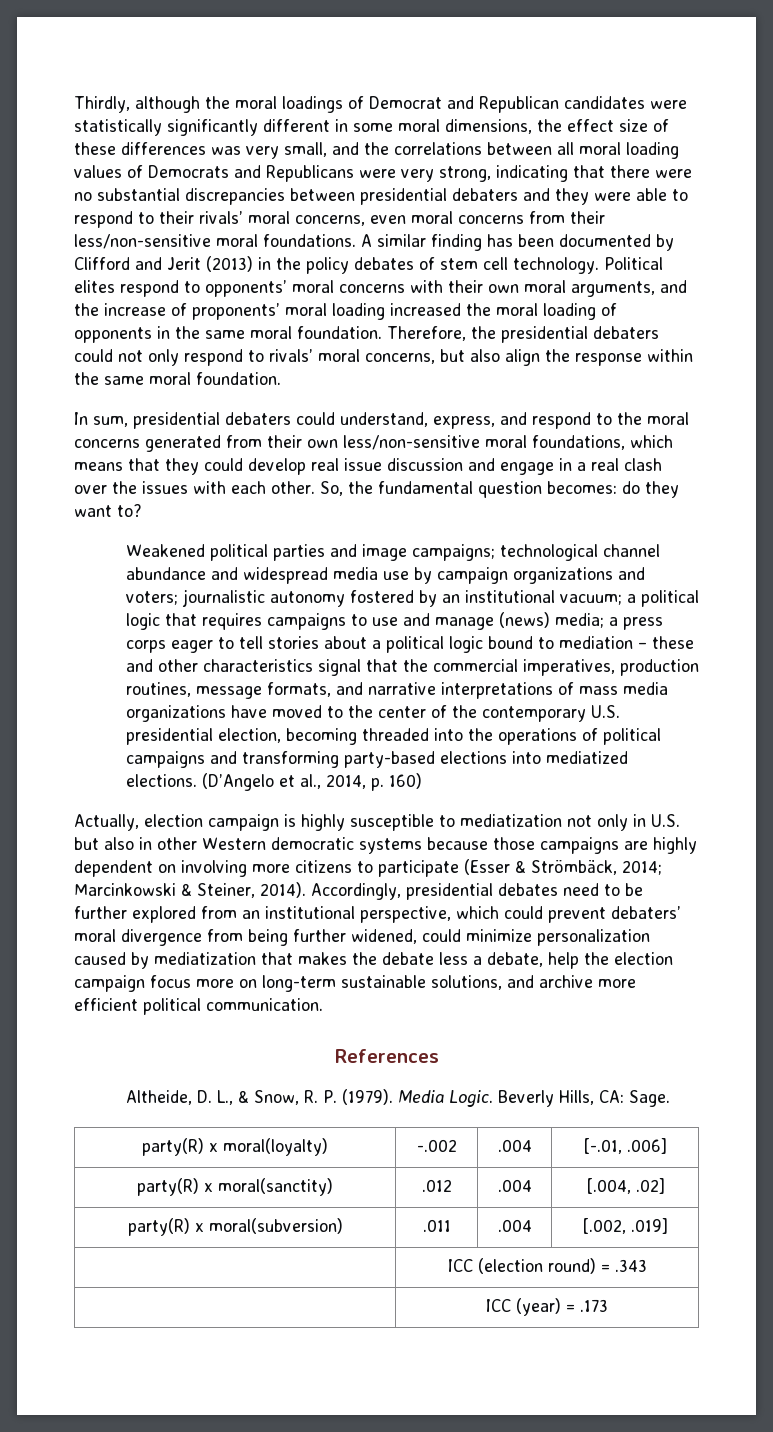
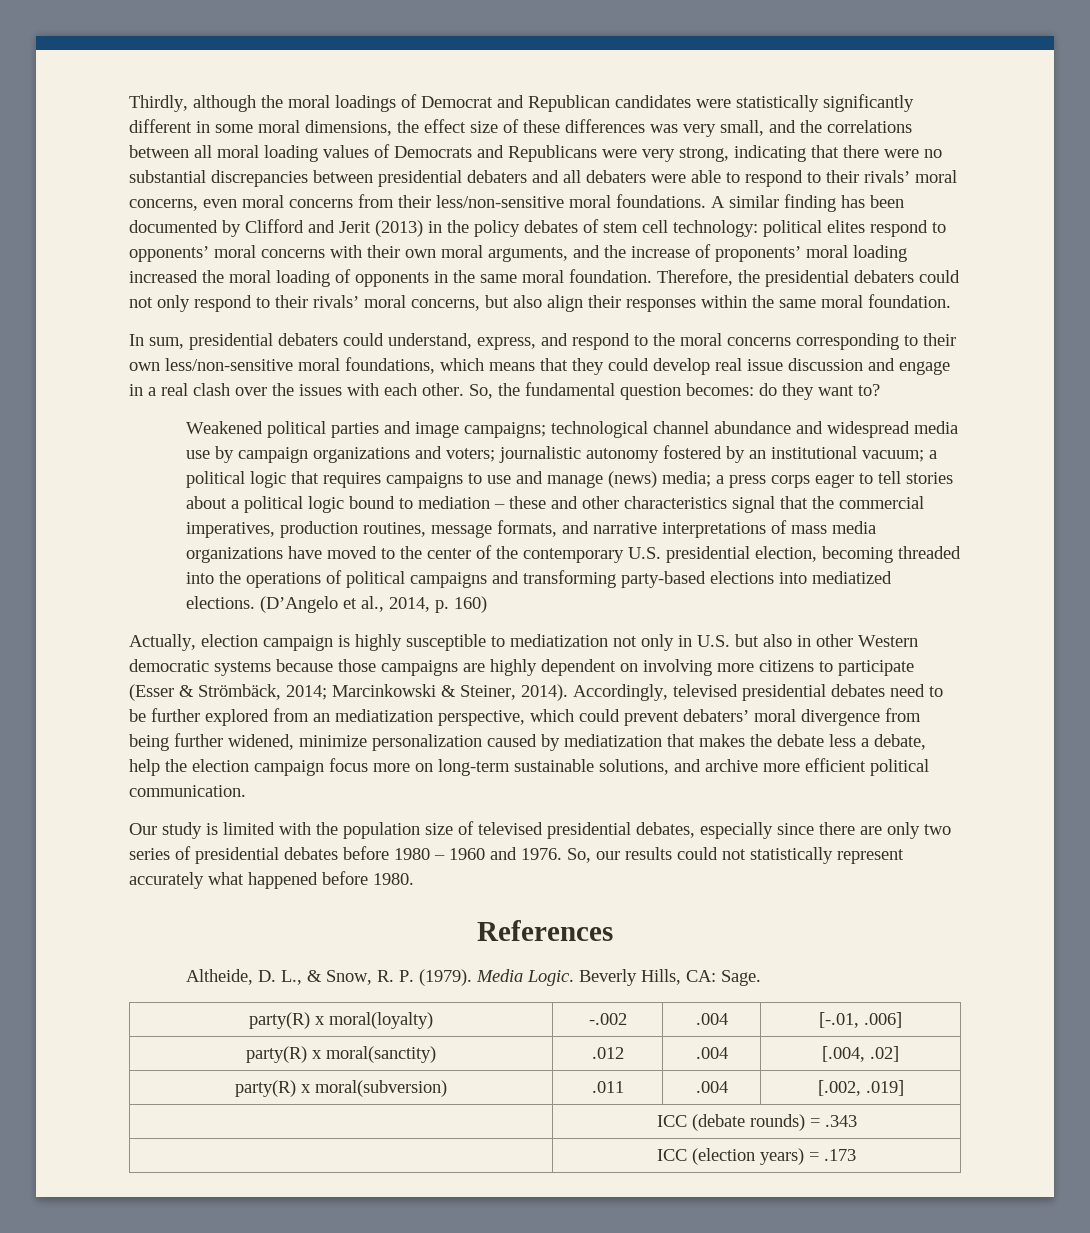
[555,188,589,205] they -> [563,170,646,183] all debaters
[513,257,663,274] technology. Political -> [673,220,822,237] technology: political
(264, 356) none -> [275,295,308,308] their
[545,349,642,366] the response -> [588,295,696,312] their responses
[145,435,262,452] generated from -> [796,333,918,350] corresponding to
(401, 891) none -> [673,684,738,697] televised
[265,906,355,919] institutional -> [335,709,433,722] mediatization
[422,929,461,942] could -> (294, 742) none
(323, 1004) none -> [129,821,951,839] [129,846,904,864] [129,871,414,889] // Our study is limited with the population size of televised presidential debates, especially since there are only two series of presidential debates before 1980 – 1960 and 1976. So, our results could not statistically represent accurately what happened before 1980.
[477,1258,596,1274] (election round) -> [691,1114,805,1131] (debate rounds)
[516,1298,561,1316] (year) -> [692,1148,804,1165] (election years)

